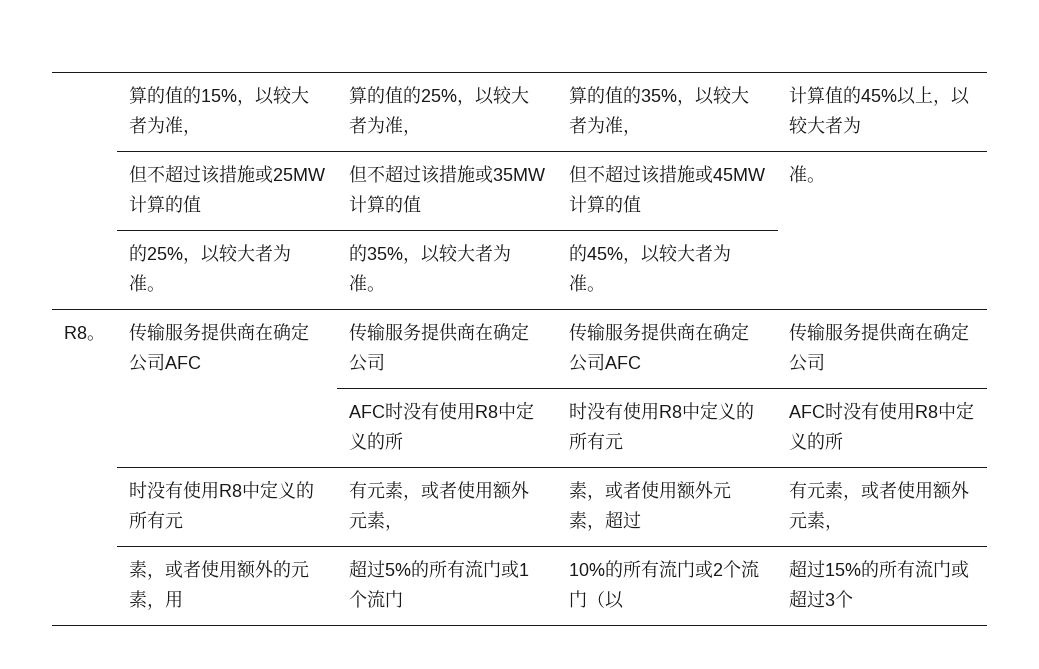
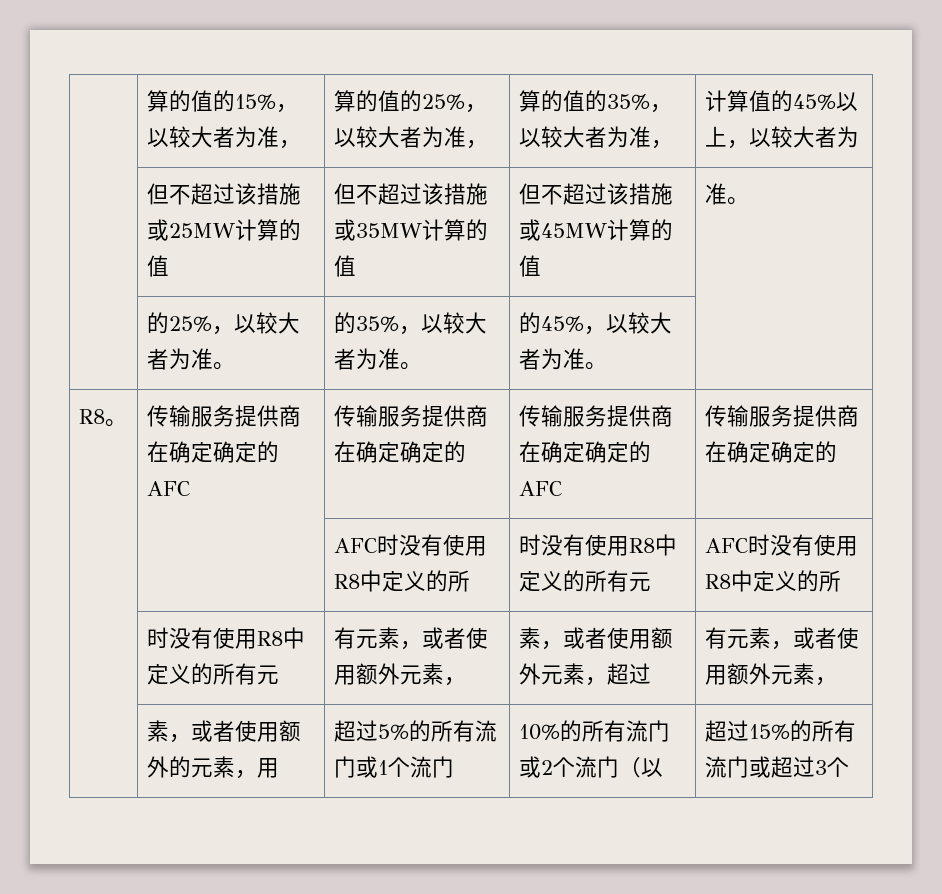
[128,353,201,372] [348,322,529,342] [348,353,385,372] [568,322,749,342] [568,353,641,372] [788,322,969,342] [788,353,825,372] 公司AFC | 传输服务提供商在确定公司 | 传输服务提供商在确定公司AFC | 传输服务提供商在确定公司 -> [212,441,279,463] [146,481,190,496] [333,405,488,427] [333,441,466,463] [518,405,673,427] [518,441,651,463] [518,481,562,496] [704,405,859,427] [704,441,837,463] 确定的AFC | 传输服务提供商在确定确定的 | 传输服务提供商在确定确定的AFC | 传输服务提供商在确定确定的

